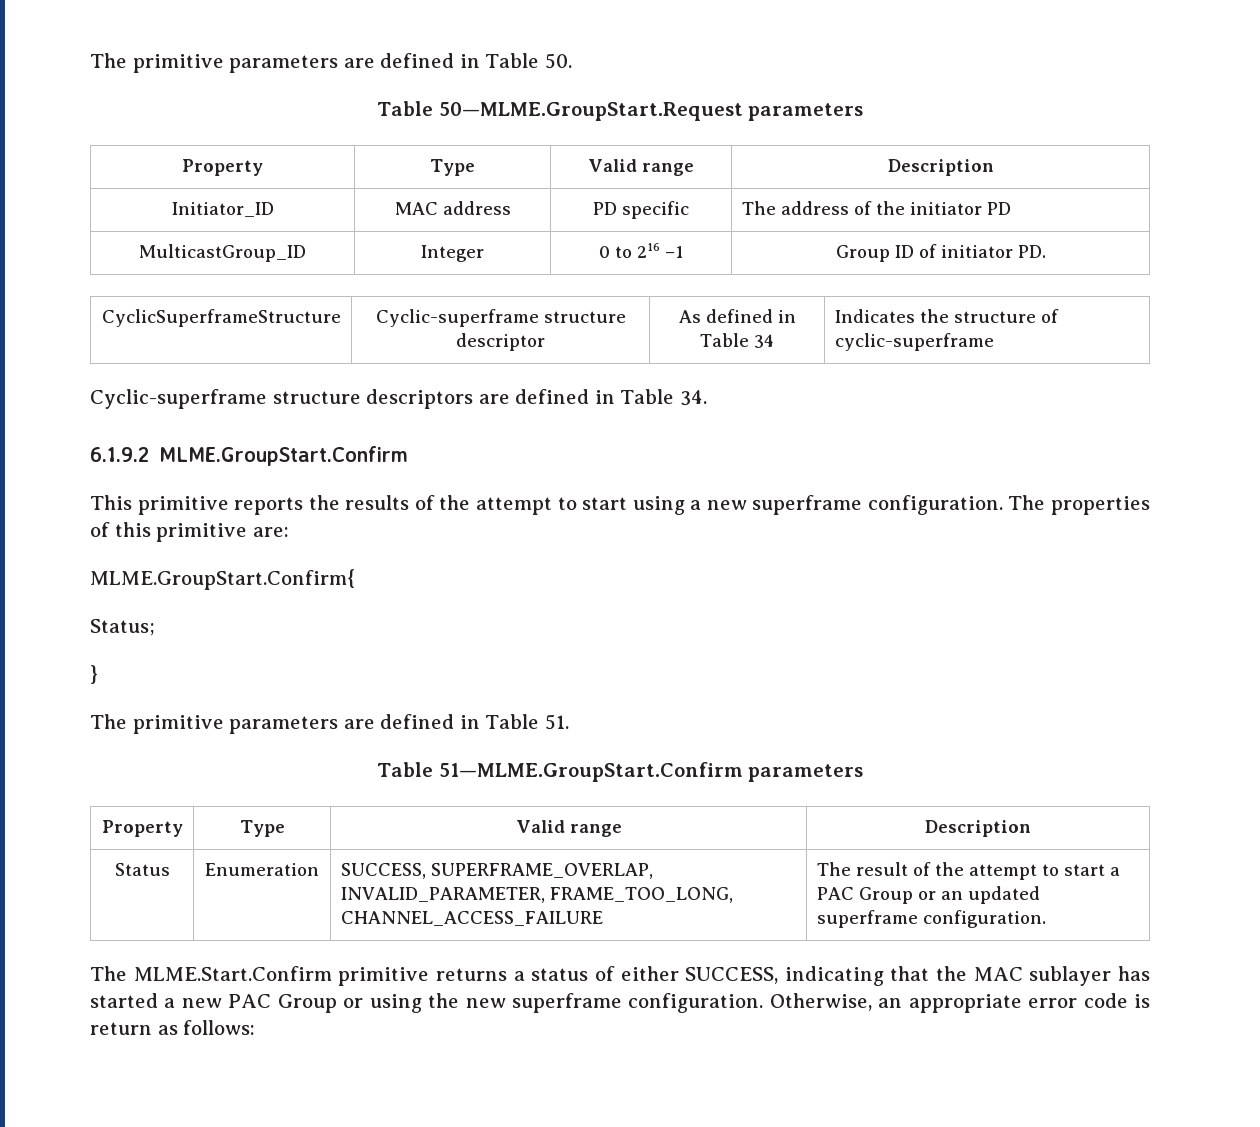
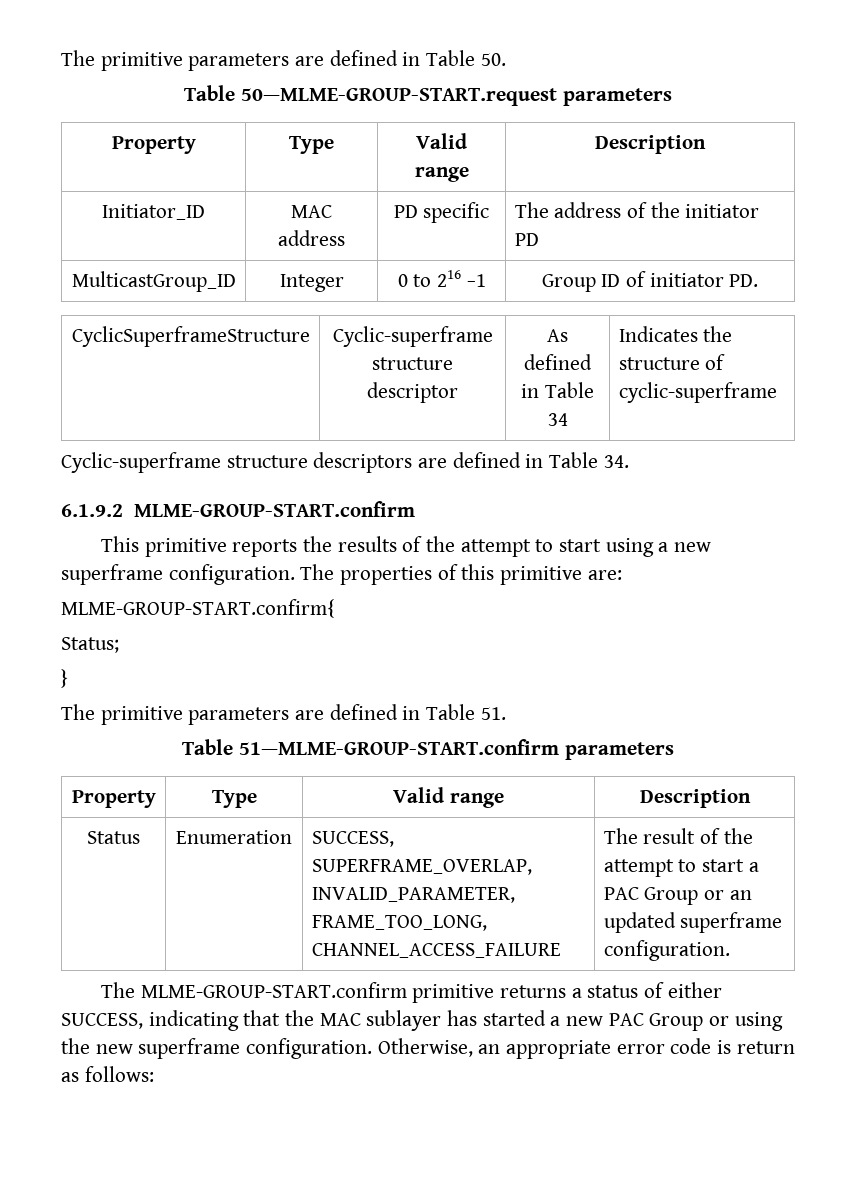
[438,102,743,121] 50—MLME.GroupStart.Request -> [240,88,557,106] 50—MLME-GROUP-START.request
[159,446,409,466] MLME.GroupStart.Confirm -> [133,501,415,517] MLME-GROUP-START.confirm
[90,569,355,590] MLME.GroupStart.Confirm{ -> [61,599,334,618] MLME-GROUP-START.confirm{
[438,762,743,782] 51—MLME.GroupStart.Confirm -> [238,739,559,755] 51—MLME-GROUP-START.confirm
[133,966,332,981] MLME.Start.Confirm -> [140,982,407,998] MLME-GROUP-START.confirm

